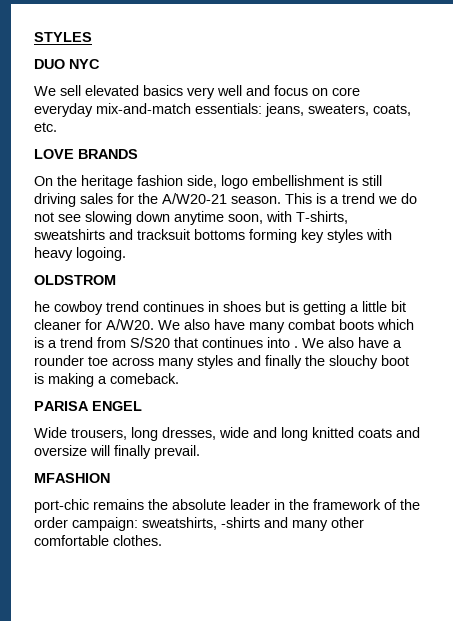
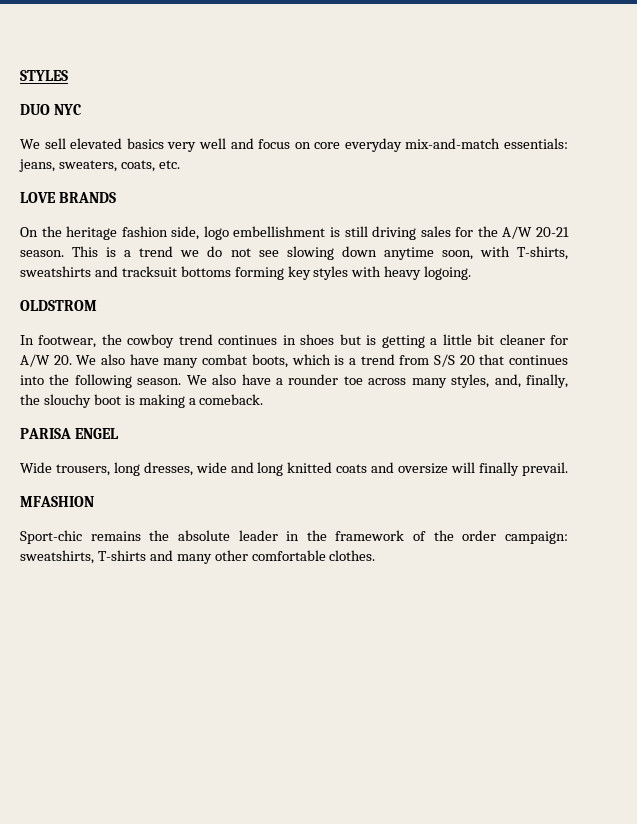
[162,193,227,204] A/W20-21 -> [502,226,569,239] A/W 20-21
[34,301,50,312] he -> [20,334,122,348] In footwear, the
[106,319,154,330] A/W20. -> [20,354,72,367] A/W 20.
[339,319,374,330] boots -> [251,354,288,368] boots,
[130,337,170,348] S/S20 -> [433,354,475,367] S/S 20
[294,346,298,348] . -> [49,374,182,388] the following season.
[197,355,302,369] styles and finally -> [451,374,569,388] styles, and, finally,
[34,499,89,513] port-chic -> [20,530,82,544] Sport-chic
[221,517,260,528] -shirts -> [97,550,146,561] T-shirts

